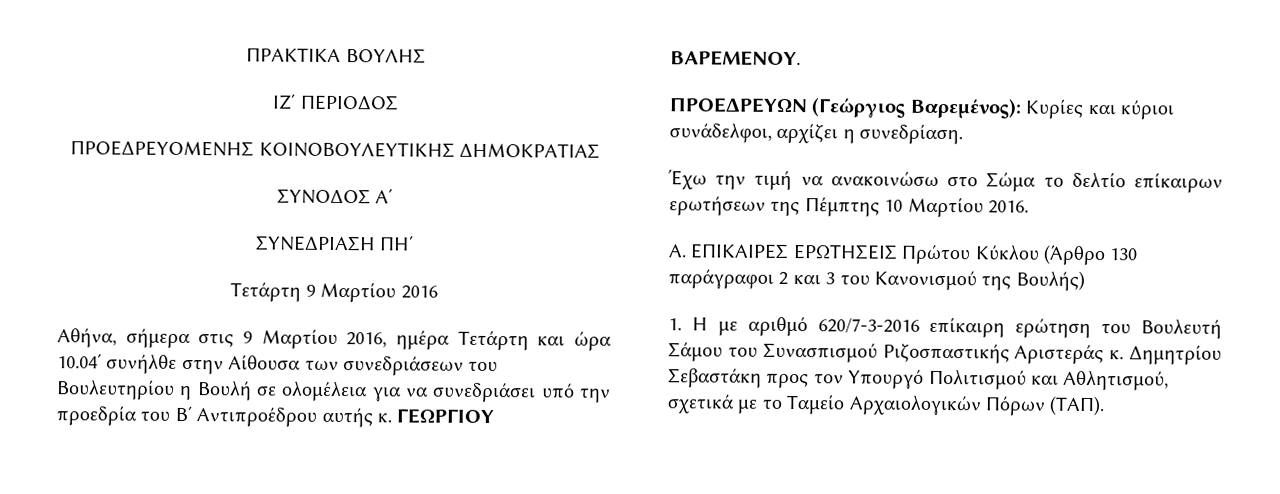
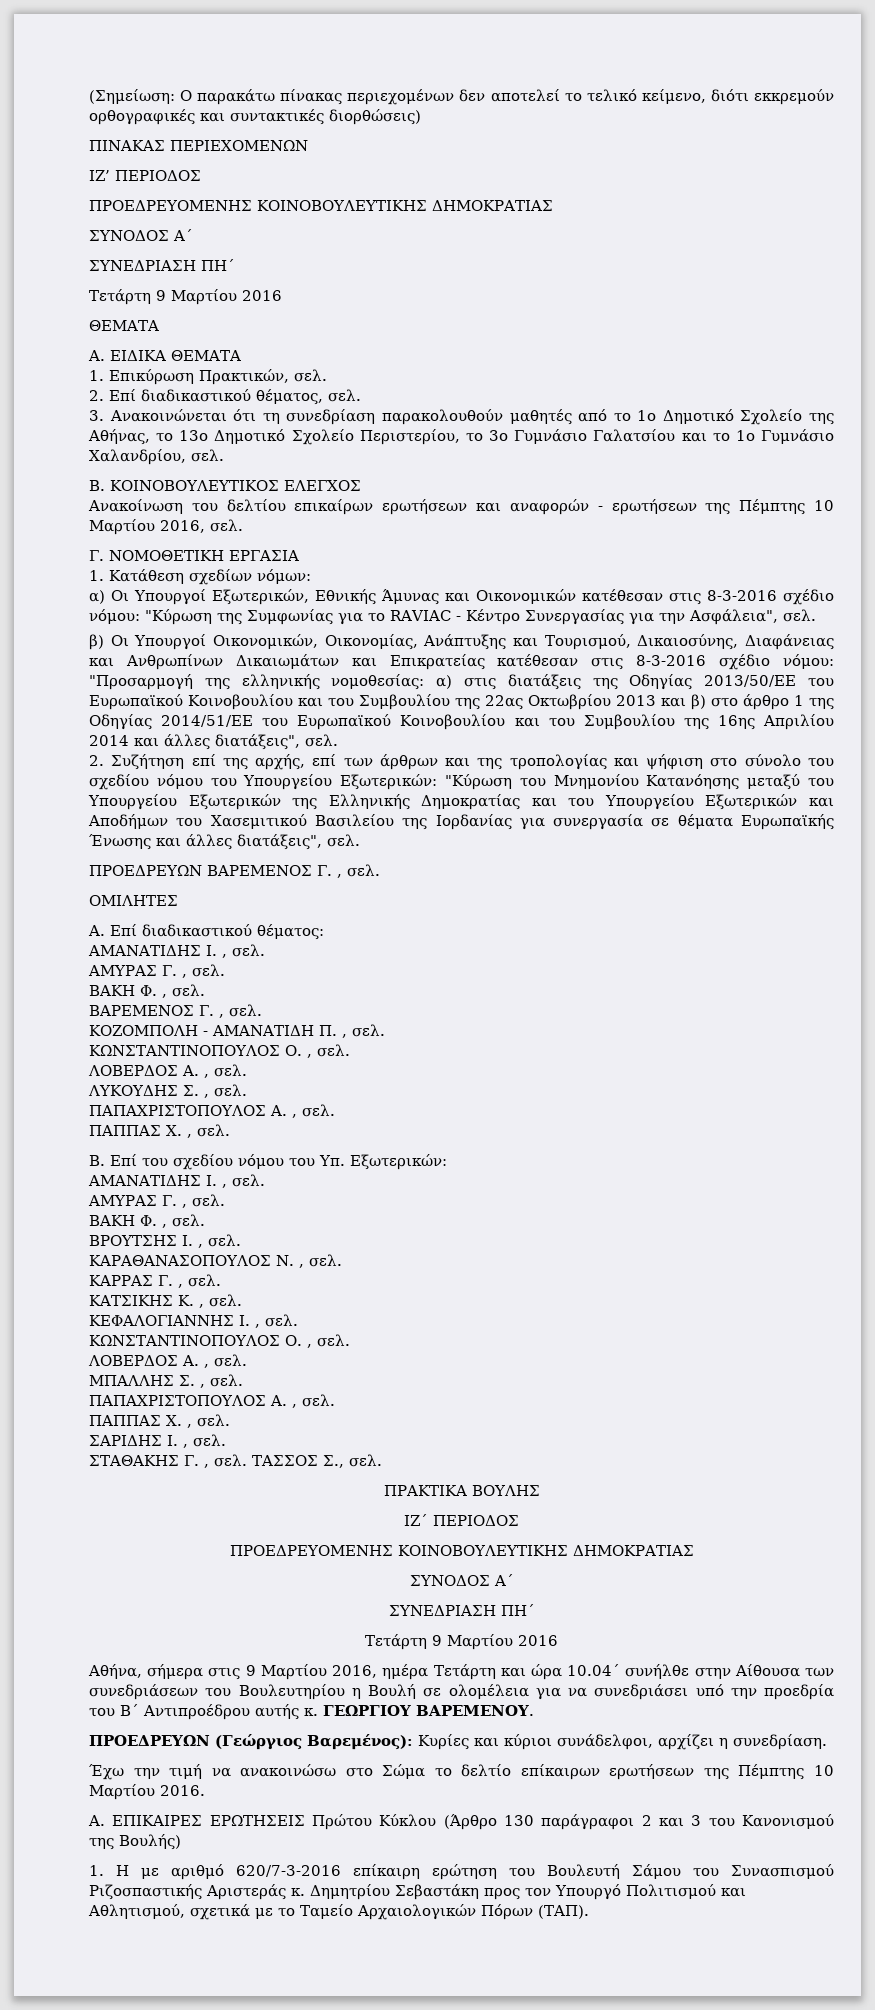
(246, 55) none -> [89,89,834,105] [89,109,421,125] [89,140,308,151] [89,170,201,181] [89,200,553,211] [89,229,193,241] [89,259,235,271] [89,289,282,305] [89,320,159,331] [88,350,241,361] [89,369,327,385] [89,389,361,405] [89,409,835,425] [88,429,834,445] [89,449,224,465] [89,480,361,491] [88,499,835,515] [89,519,243,535] [89,550,299,561] [89,569,311,585] [89,589,834,605] [89,609,816,625] [89,634,834,650] [89,654,835,670] [89,674,834,690] [89,694,834,710] [89,714,835,730] [89,734,338,750] [89,754,834,770] [89,774,834,790] [88,794,834,810] [88,814,834,830] [89,834,360,850] [89,864,380,878] [89,895,178,906] [88,924,324,940] [88,944,265,958] [88,964,225,978] [89,984,205,998] [89,1004,262,1018] [89,1024,385,1038] [89,1044,350,1058] [88,1064,247,1078] [88,1084,247,1098] [89,1104,335,1118] [89,1124,230,1138] [89,1154,447,1170] [88,1174,265,1188] [88,1194,225,1208] [89,1214,205,1228] [89,1234,241,1248] [89,1254,342,1268] [89,1274,221,1288] [89,1294,242,1308] [89,1314,298,1328] [89,1334,350,1348] [88,1354,247,1368] [89,1374,243,1388] [89,1394,335,1408] [89,1414,230,1428] [89,1434,226,1448] [89,1454,382,1468] (Σημείωση: Ο παρακάτω πίνακας περιεχομένων δεν αποτελεί το τελικό κείμενο, διότι εκκρεμούν ορθογραφικές και συντακτικές διορθώσεις) // ΠΙΝΑΚΑΣ ΠΕΡΙΕΧΟΜΕΝΩΝ // ΙΖ’ ΠΕΡΙΟΔΟΣ // ΠΡΟΕΔΡΕΥΟΜΕΝΗΣ ΚΟΙΝΟΒΟΥΛΕΥΤΙΚΗΣ ΔΗΜΟΚΡΑΤΙΑΣ // ΣΥΝΟΔΟΣ Α΄ // ΣΥΝΕΔΡΙΑΣΗ ΠΗ΄ // Τετάρτη 9 Μαρτίου 2016 // ΘΕΜΑΤΑ // Α. ΕΙΔΙΚΑ ΘΕΜΑΤΑ // 1. Επικύρωση Πρακτικών, σελ. // 2. Επί διαδικαστικού θέματος, σελ. // 3. Ανακοινώνεται ότι τη συνεδρίαση παρακολουθούν μαθητές από το 1ο Δημοτικό Σχολείο της Αθήνας, το 13ο Δημοτικό Σχολείο Περιστερίου, το 3ο Γυμνάσιο Γαλατσίου και το 1ο Γυμνάσιο Χαλανδρίου, σελ. // Β. ΚΟΙΝΟΒΟΥΛΕΥΤΙΚΟΣ ΕΛΕΓΧΟΣ // Ανακοίνωση του δελτίου επικαίρων ερωτήσεων και αναφορών - ερωτήσεων της Πέμπτης 10 Μαρτίου 2016, σελ. // Γ. ΝΟΜΟΘΕΤΙΚΗ ΕΡΓΑΣΙΑ // 1. Κατάθεση σχεδίων νόμων: // α) Οι Υπουργοί Εξωτερικών, Εθνικής Άμυνας και Οικονομικών κατέθεσαν στις 8-3-2016 σχέδιο νόμου: "Κύρωση της Συμφωνίας για το RAVIAC - Κέντρο Συνεργασίας για την Ασφάλεια", σελ. // β) Οι Υπουργοί Οικονομικών, Οικονομίας, Ανάπτυξης και Τουρισμού, Δικαιοσύνης, Διαφάνειας και Ανθρωπίνων Δικαιωμάτων και Επικρατείας κατέθεσαν στις 8-3-2016 σχέδιο νόμου: "Προσαρμογή της ελληνικής νομοθεσίας: α) στις διατάξεις της Οδηγίας 2013/50/ΕΕ του Ευρωπαϊκού Κοινοβουλίου και του Συμβουλίου της 22ας Οκτωβρίου 2013 και β) στο άρθρο 1 της Οδηγίας 2014/51/ΕΕ του Ευρωπαϊκού Κοινοβουλίου και του Συμβουλίου της 16ης Απριλίου 2014 και άλλες διατάξεις", σελ. // 2. Συζήτηση επί της αρχής, επί των άρθρων και της τροπολογίας και ψήφιση στο σύνολο του σχεδίου νόμου του Υπουργείου Εξωτερικών: "Κύρωση του Μνημονίου Κατανόησης μεταξύ του Υπουργείου Εξωτερικών της Ελληνικής Δημοκρατίας και του Υπουργείου Εξωτερικών και Αποδήμων του Χασεμιτικού Βασιλείου της Ιορδανίας για συνεργασία σε θέματα Ευρωπαϊκής Ένωσης και άλλες διατάξεις", σελ. // ΠΡΟΕΔΡΕΥΩΝ ΒΑΡΕΜΕΝΟΣ Γ. , σελ. // ΟΜΙΛΗΤΕΣ // Α. Επί διαδικαστικού θέματος: // ΑΜΑΝΑΤΙΔΗΣ Ι. , σελ. // ΑΜΥΡΑΣ Γ. , σελ. // ΒΑΚΗ Φ. , σελ. // ΒΑΡΕΜΕΝΟΣ Γ. , σελ. // ΚΟΖΟΜΠΟΛΗ - ΑΜΑΝΑΤΙΔΗ Π. , σελ. // ΚΩΝΣΤΑΝΤΙΝΟΠΟΥΛΟΣ Ο. , σελ. // ΛΟΒΕΡΔΟΣ Α. , σελ. // ΛΥΚΟΥΔΗΣ Σ. , σελ. // ΠΑΠΑΧΡΙΣΤΟΠΟΥΛΟΣ Α. , σελ. // ΠΑΠΠΑΣ Χ. , σελ. // Β. Επί του σχεδίου νόμου του Υπ. Εξωτερικών: // ΑΜΑΝΑΤΙΔΗΣ Ι. , σελ. // ΑΜΥΡΑΣ Γ. , σελ. // ΒΑΚΗ Φ. , σελ. // ΒΡΟΥΤΣΗΣ Ι. , σελ. // ΚΑΡΑΘΑΝΑΣΟΠΟΥΛΟΣ Ν. , σελ. // ΚΑΡΡΑΣ Γ. , σελ. // ΚΑΤΣΙΚΗΣ Κ. , σελ. // ΚΕΦΑΛΟΓΙΑΝΝΗΣ Ι. , σελ. // ΚΩΝΣΤΑΝΤΙΝΟΠΟΥΛΟΣ Ο. , σελ. // ΛΟΒΕΡΔΟΣ Α. , σελ. // ΜΠΑΛΛΗΣ Σ. , σελ. // ΠΑΠΑΧΡΙΣΤΟΠΟΥΛΟΣ Α. , σελ. // ΠΑΠΠΑΣ Χ. , σελ. // ΣΑΡΙΔΗΣ Ι. , σελ. // ΣΤΑΘΑΚΗΣ Γ. , σελ. ΤΑΣΣΟΣ Σ., σελ. //

